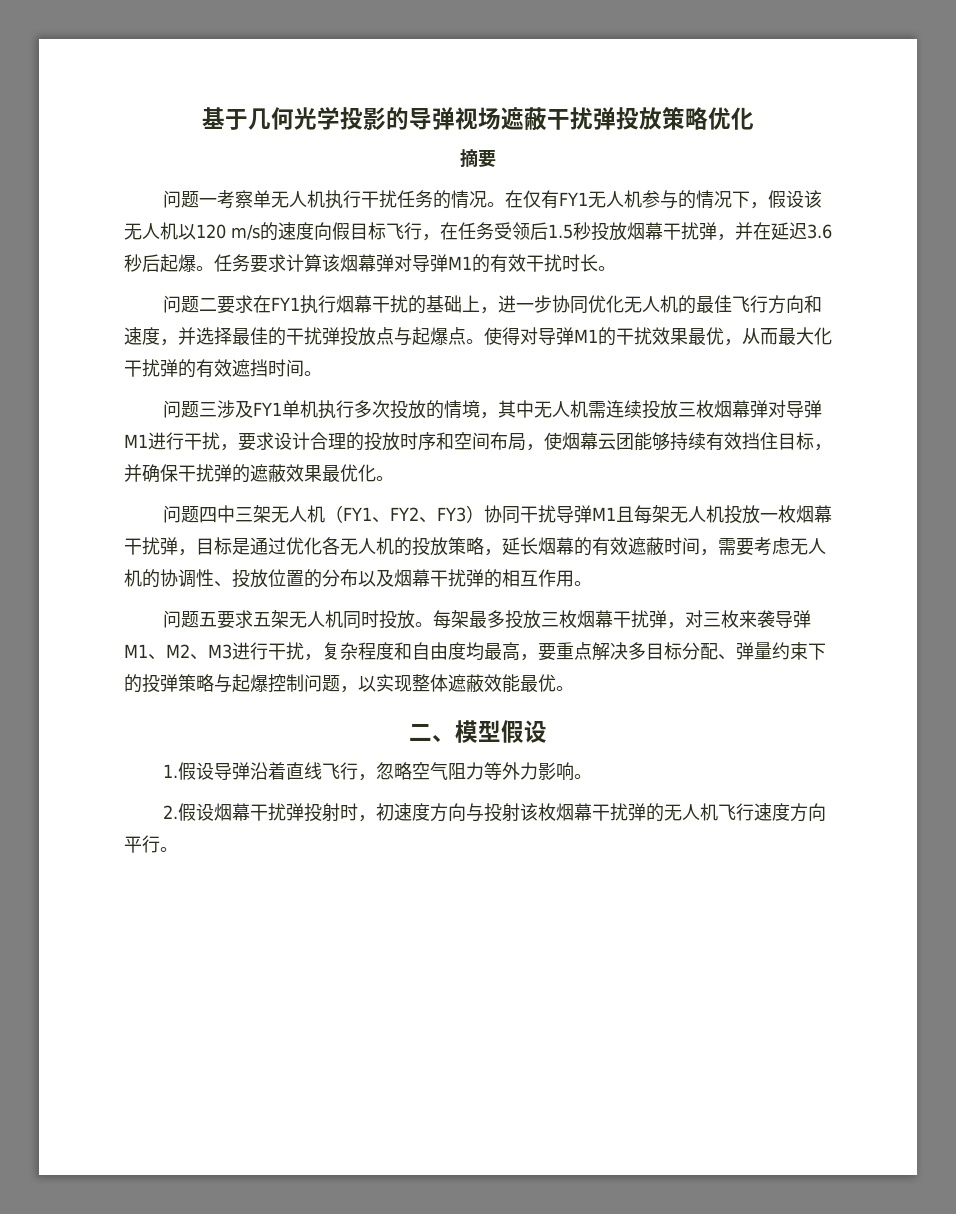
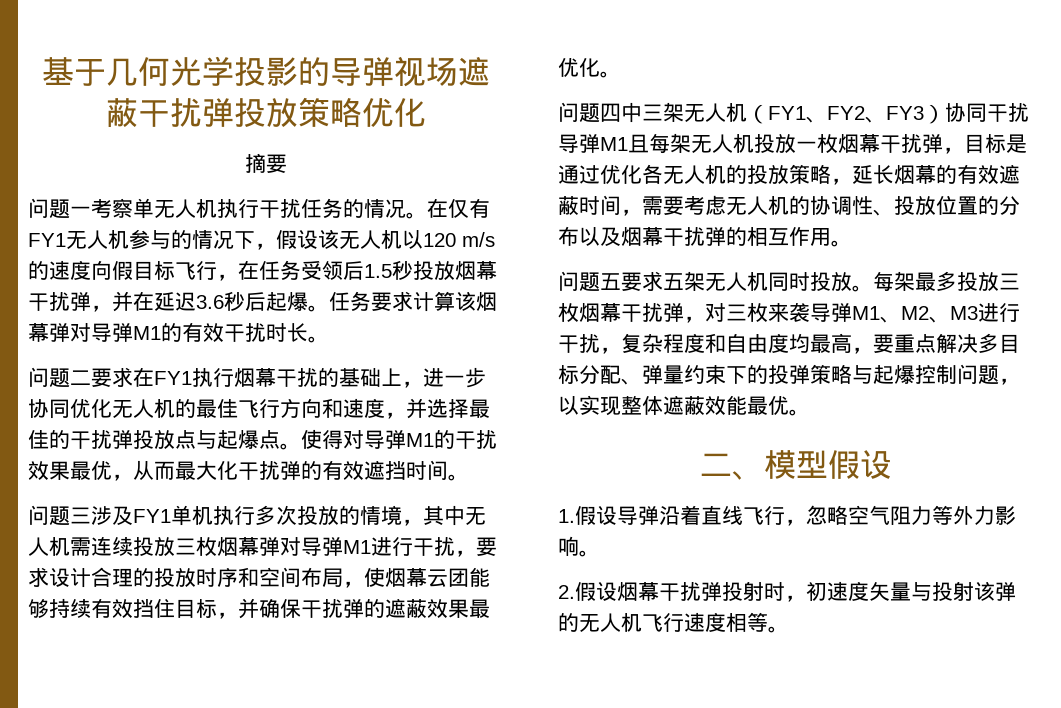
[429,803,466,822] 方向 -> [869,582,911,601] 矢量
[537,803,628,821] 枚烟幕干扰 -> (995, 591) none
[789,803,826,822] [124,835,160,853] 方向平行 -> [726,612,768,632] 相等

